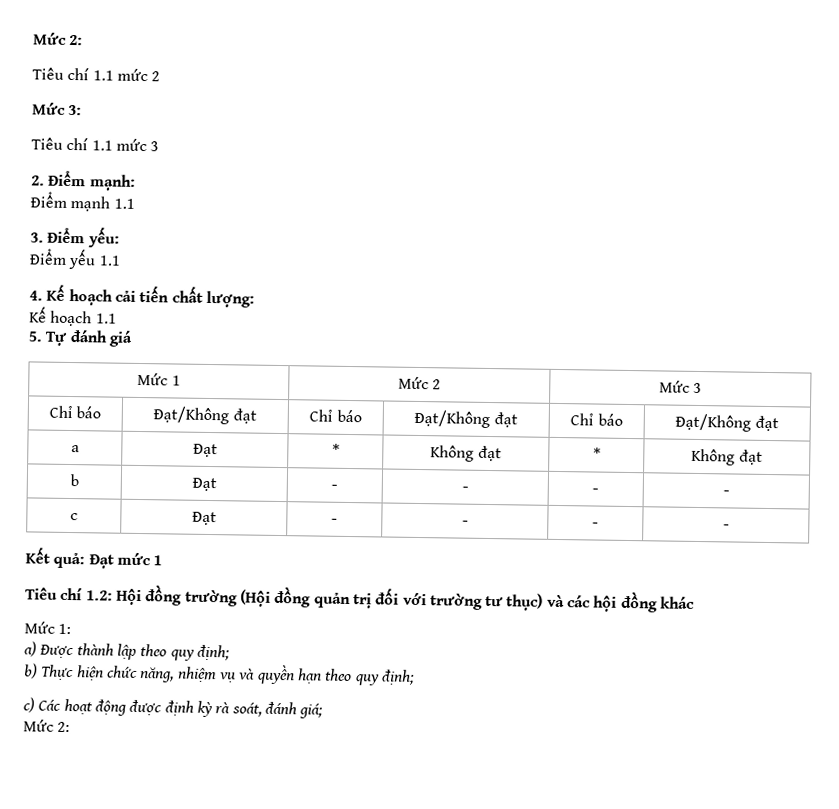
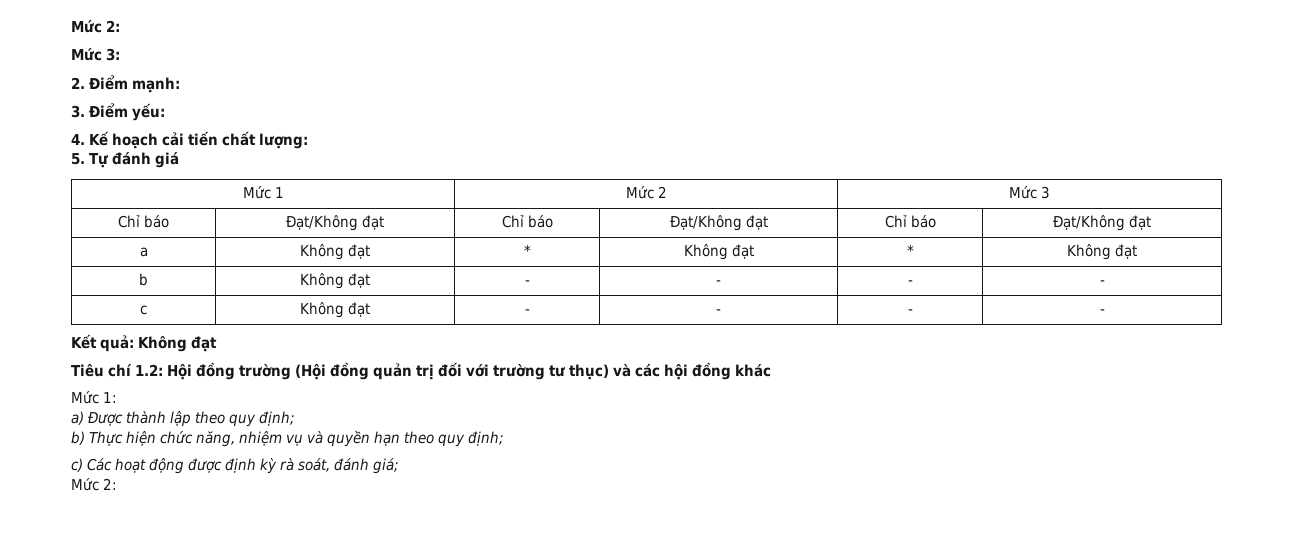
[32,67,161,82] [32,102,83,116] [31,137,160,152] Tiêu chí 1.1 mức 2 // Mức 3: // Tiêu chí 1.1 mức 3 -> [71,48,120,61] Mức 3:
[30,191,135,212] // Điểm mạnh 1.1 -> (180, 85) none
[29,248,121,270] // Điểm yếu 1.1 -> (165, 112) none
[29,306,117,327] // Kế hoạch 1.1 -> (308, 141) none
[192,443,218,458] Đạt -> [300,244,370,260] Không đạt
[191,477,217,492] Đạt -> [300,273,370,289] Không đạt
[191,511,217,526] Đạt -> [300,302,370,318] Không đạt
[88,552,163,569] Đạt mức 1 -> [138,336,217,352] Không đạt

